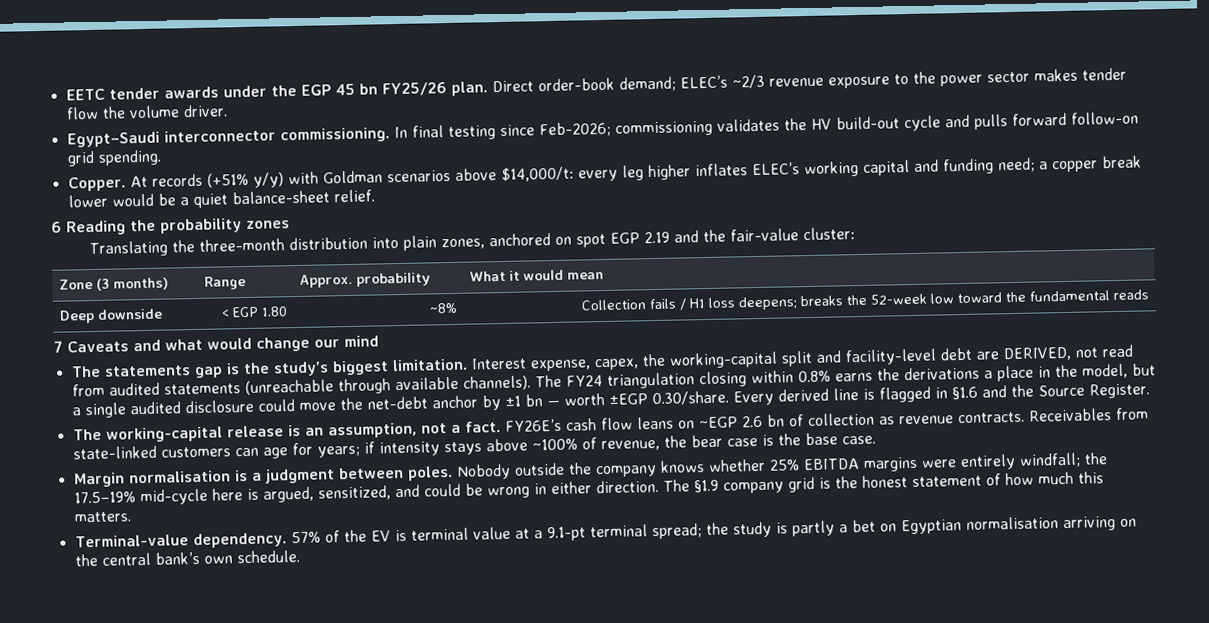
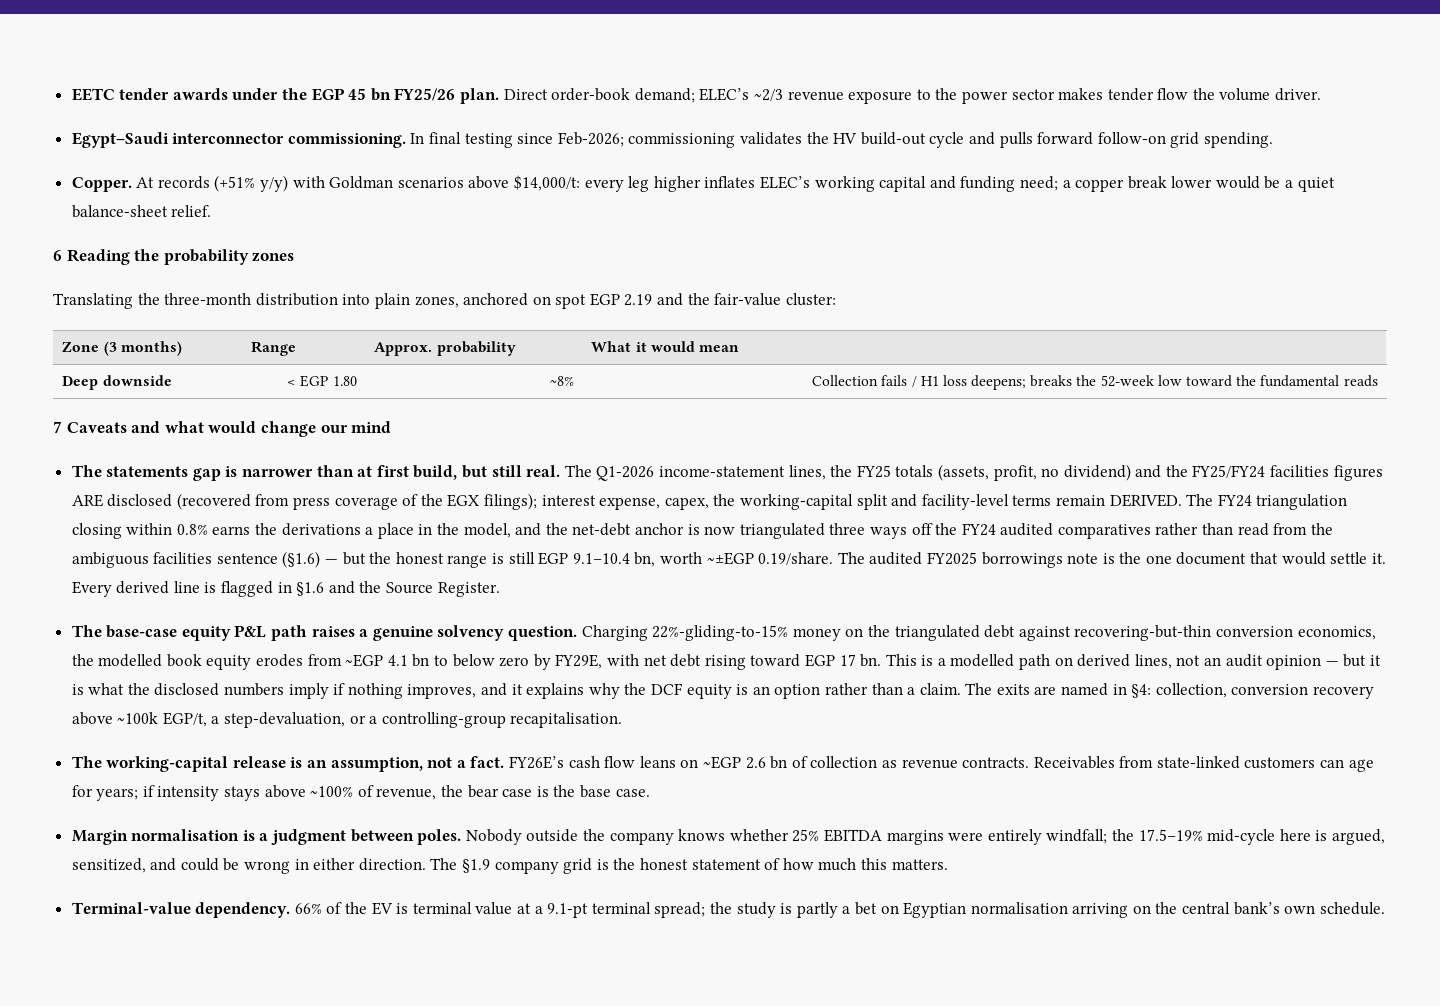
[242,357,527,377] the study’s biggest limitation. Interest -> [242,464,1383,481] [71,493,596,510] narrower than at first build, but still real. The Q1-2026 income-statement lines, the FY25 totals (assets, profit, no dividend) and the FY25/FY24 facilities figures ARE disclosed (recovered from press coverage of the EGX filings); interest
[939,344,1133,362] [71,375,531,397] debt are DERIVED, not read from audited statements (unreachable through available channels). -> [1012,494,1182,507] terms remain DERIVED.
[1131,363,1156,376] [71,390,729,419] but a single audited disclosure could move the net-debt anchor by ±1 bn — worth ±EGP 0.30/share. -> [515,523,1333,539] [71,551,1386,568] and the net-debt anchor is now triangulated three ways off the FY24 audited comparatives rather than read from the ambiguous facilities sentence (§1.6) — but the honest range is still EGP 9.1–10.4 bn, worth ~±EGP 0.19/share. The audited FY2025 borrowings note is the one document that would settle it.
(1150, 391) none -> [71,625,1376,641] [71,654,1381,670] [71,683,1374,699] [71,712,623,728] // The base-case equity P&L path raises a genuine solvency question. Charging 22%-gliding-to-15% money on the triangulated debt against recovering-but-thin conversion economics, the modelled book equity erodes from ~EGP 4.1 bn to below zero by FY29E, with net debt rising toward EGP 17 bn. This is a modelled path on derived lines, not an audit opinion — but it is what the disclosed numbers imply if nothing improves, and it explains why the DCF equity is an option rather than a claim. The exits are named in §4: collection, conversion recovery above ~100k EGP/t, a step-devaluation, or a controlling-group recapitalisation.
[290,531,321,544] 57% -> [294,903,322,914] 66%

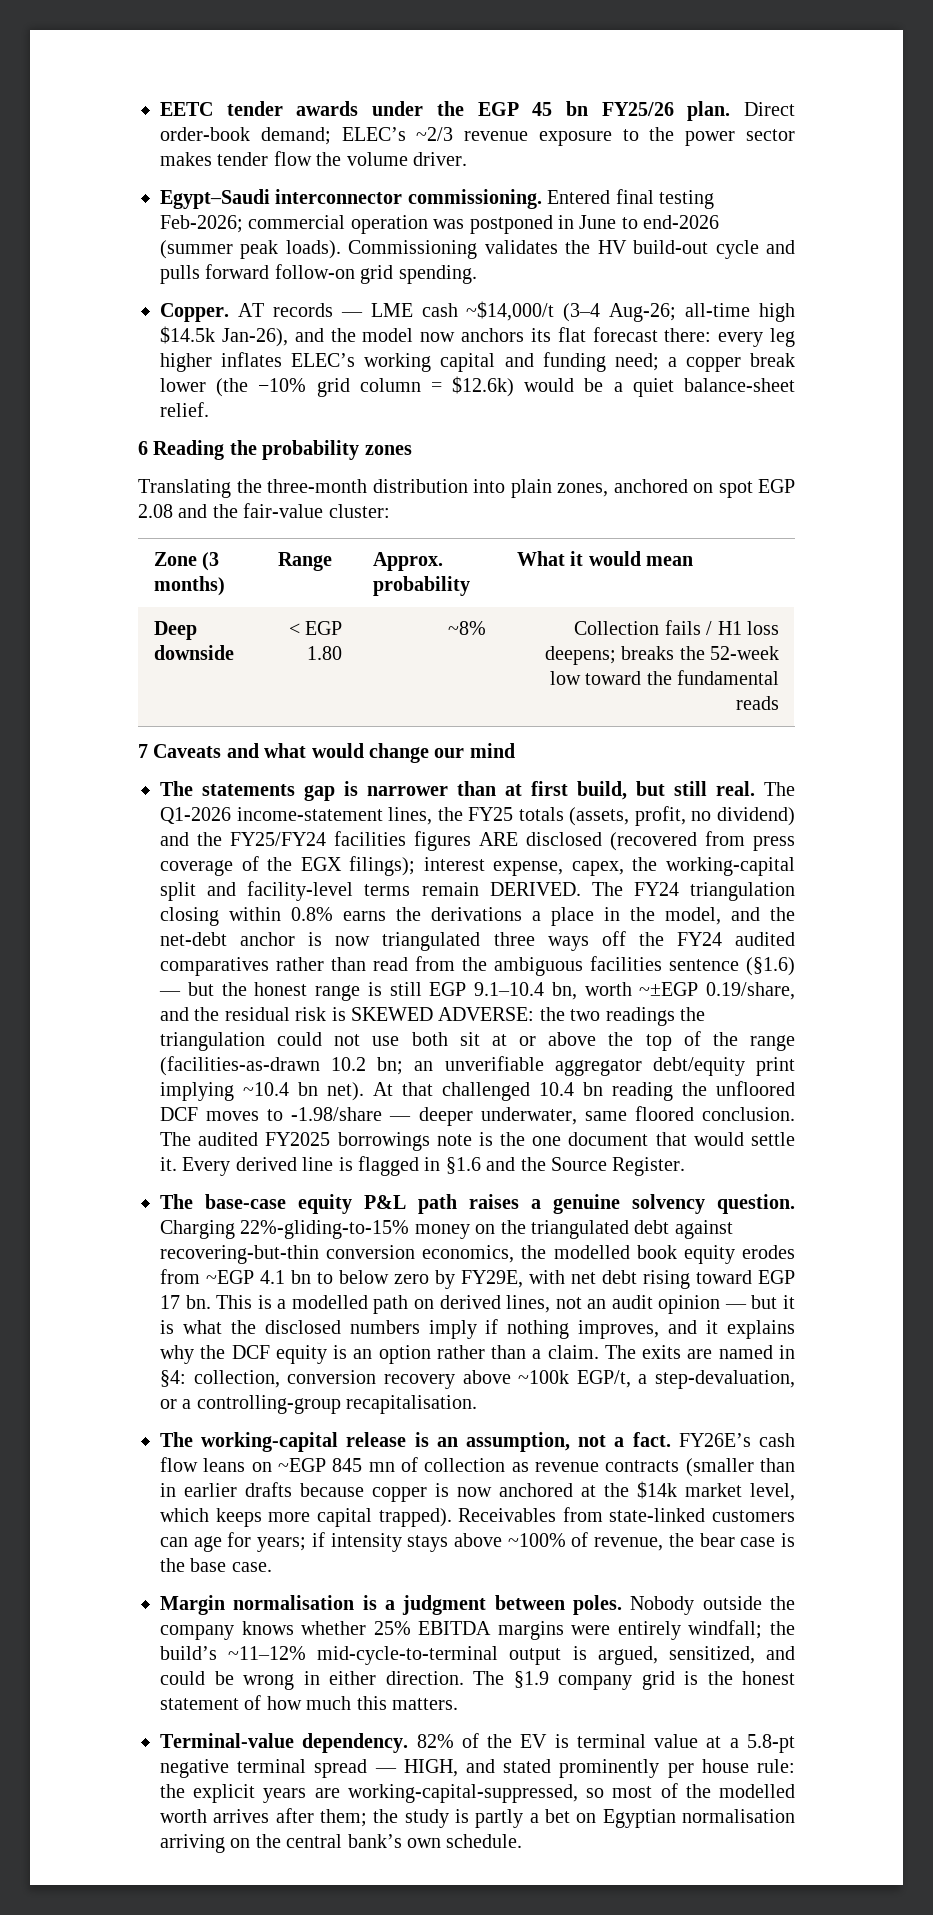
[410,133,425,144] In -> [547,190,611,204] Entered
[517,132,736,148] since Feb-2026; commissioning -> [160,215,720,234] [160,240,478,259] Feb-2026; commercial operation was postponed in June to end-2026 (summer peak loads). Commissioning
[136,175,581,192] At records (+51% y/y) with Goldman scenarios above $14,000/t: -> [237,301,795,322] [160,326,712,347] AT records — LME cash ~$14,000/t (3–4 Aug-26; all-time high $14.5k Jan-26), and the model now anchors its flat forecast there:
(1213, 182) none -> [216,376,515,397] (the −10% grid column = $12.6k)
[624,294,653,306] 2.19 -> [138,504,173,518] 2.08
[758,552,834,565] 0.19/share. -> [706,982,795,1000] [160,1007,705,1026] [160,1031,796,1051] [160,1056,795,1076] [160,1081,795,1101] [160,1106,795,1126] 0.19/share, and the residual risk is SKEWED ADVERSE: the two readings the triangulation could not use both sit at or above the top of the range (facilities-as-drawn 10.2 bn; an unverifiable aggregator debt/equity print implying ~10.4 bn net). At that challenged 10.4 bn reading the unfloored DCF moves to -1.98/share — deeper underwater, same floored conclusion.
[745,756,788,769] 2.6 bn -> [332,1458,395,1472] 845 mn
[962,757,1030,768] contracts. -> [605,1458,795,1477] [160,1481,795,1502] [160,1508,452,1527] contracts (smaller than in earlier drafts because copper is now anchored at the $14k market level, which keeps more capital trapped).
[1138,829,1311,845] 17.5–19% mid-cycle here -> [160,1646,562,1665] build’s ~11–12% mid-cycle-to-terminal output
[294,903,322,914] 66% -> [416,1734,454,1748] 82%
[547,902,706,918] 9.1-pt terminal spread; -> [746,1734,795,1753] [160,1759,795,1778] [160,1783,795,1803] [160,1808,367,1827] 5.8-pt negative terminal spread — HIGH, and stated prominently per house rule: the explicit years are working-capital-suppressed, so most of the modelled worth arrives after them;

